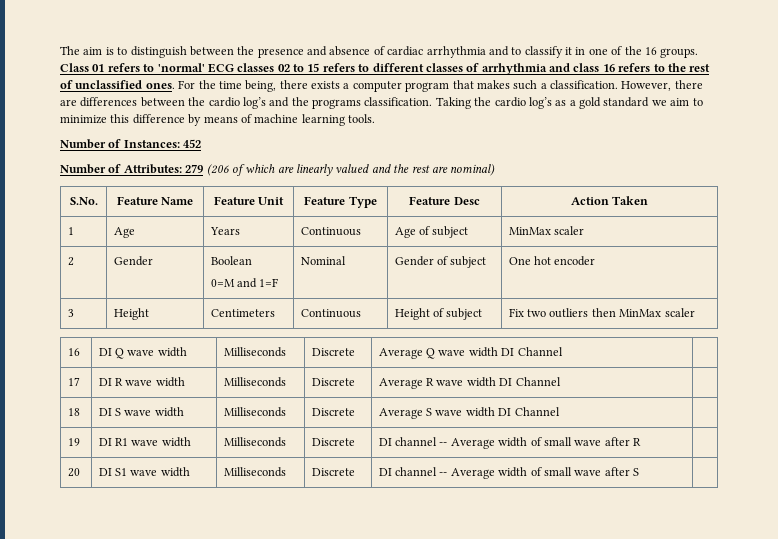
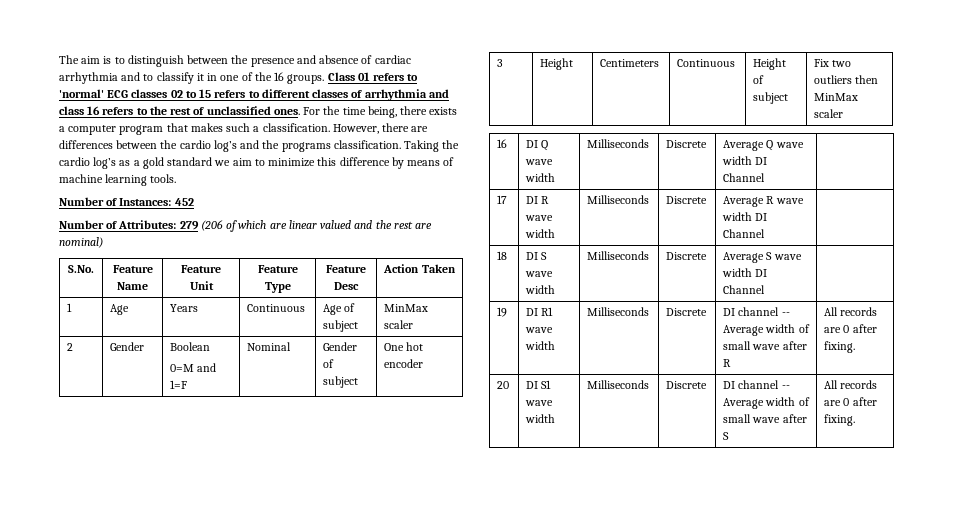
[296,164,333,176] linearly -> [288,220,317,229] linear
(642, 442) none -> [824,307,878,316] [824,324,877,333] [824,341,856,353] All records are 0 after fixing.
(640, 472) none -> [824,380,878,389] [824,397,877,406] [824,414,856,426] All records are 0 after fixing.

